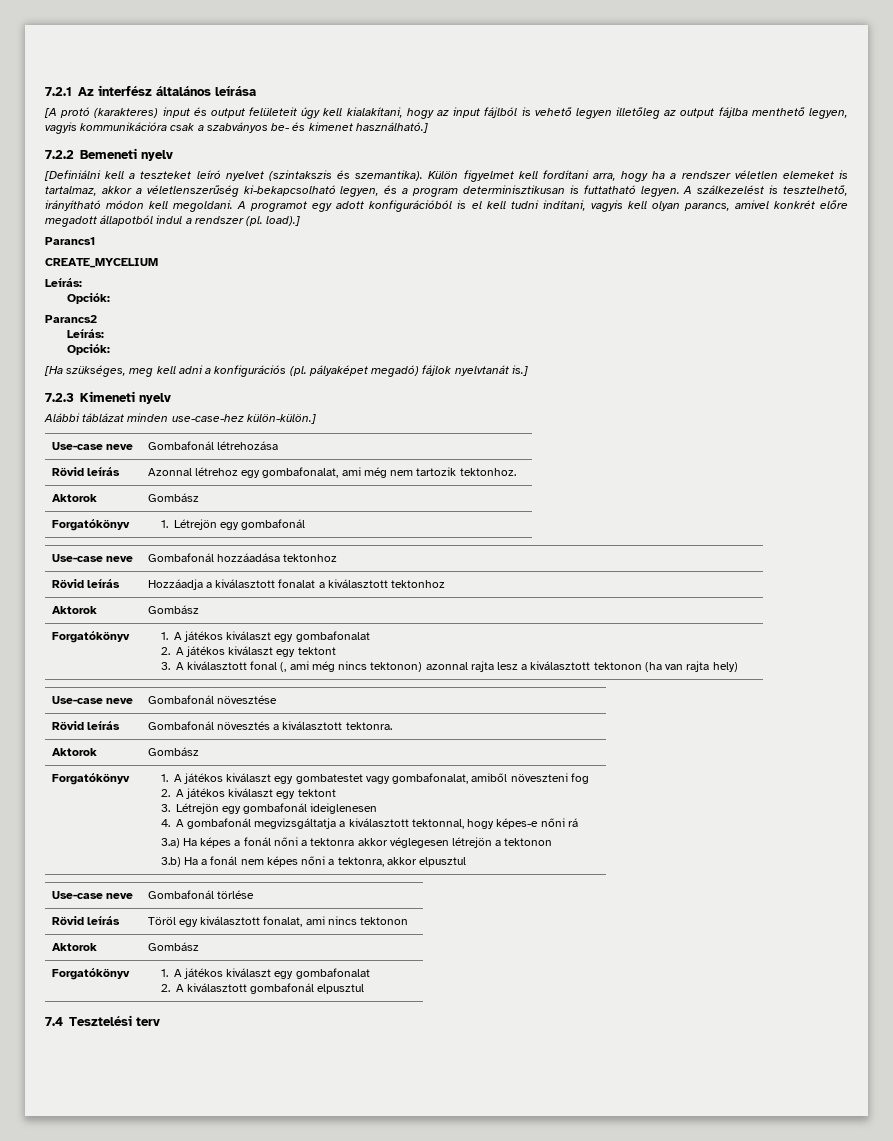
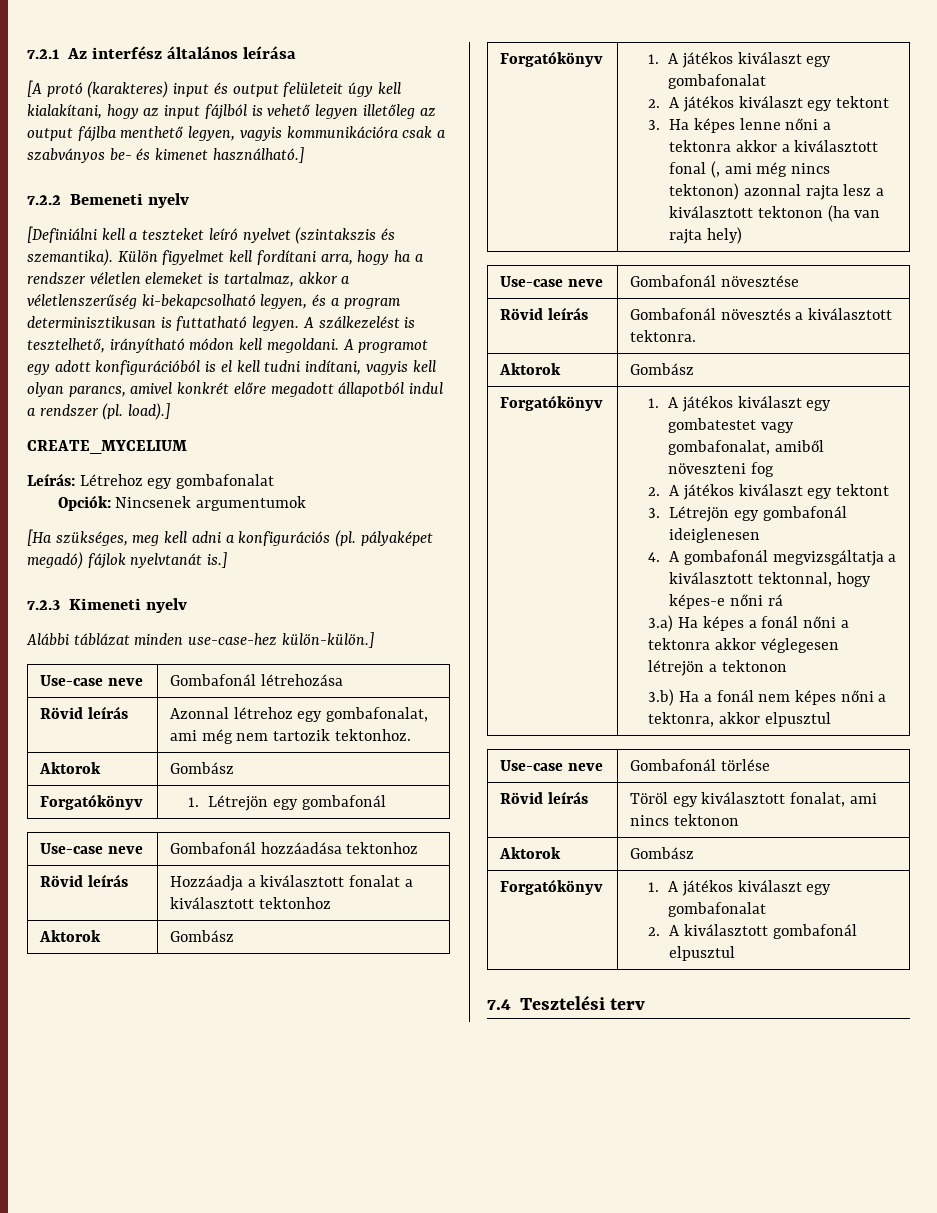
[45,237,95,245] // Parancs1 -> (171, 411) none
[66,293,110,304] [45,315,97,323] [66,329,104,338] [66,344,110,355] // Opciók: // Parancs2 // Leírás: // Opciók: -> [79,474,275,489] [57,495,307,511] Létrehoz egy gombafonalat // Opciók: Nincsenek argumentumok
[175,662,184,670] A -> [669,118,832,133] [669,140,790,152] Ha képes lenne nőni a tektonra akkor a

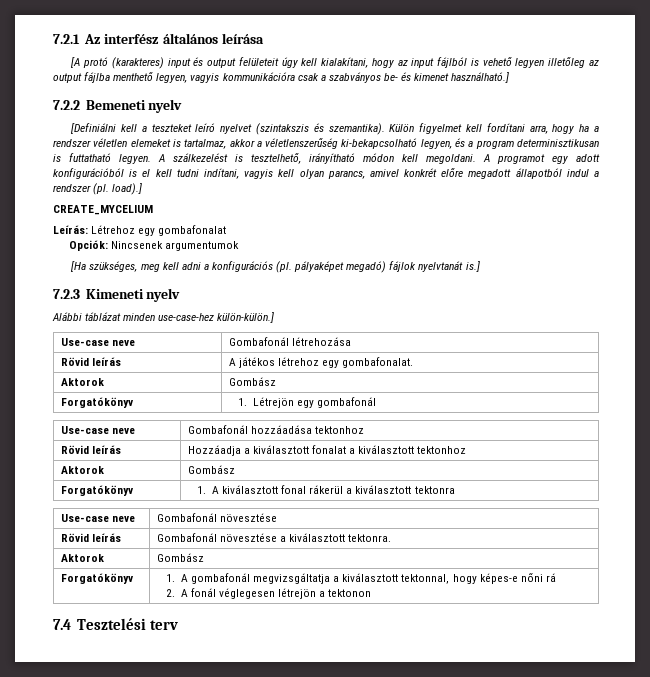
[170,707,429,722] [170,729,411,744] Azonnal létrehoz egy gombafonalat, ami még nem tartozik tektonhoz. -> [228,357,414,368] A játékos létrehoz egy gombafonalat.
[681,52,832,68] [668,74,767,89] [648,96,890,112] [648,118,832,133] [669,140,879,152] [669,161,831,178] [669,183,885,200] [669,205,881,222] [669,227,742,244] játékos kiválaszt egy gombafonalat // 2. A játékos kiválaszt egy tektont // 3. Ha képes lenne nőni a tektonra akkor a kiválasztott fonal (, ami még nincs tektonon) azonnal rajta lesz a kiválasztott tektonon (ha van rajta hely) -> [222,485,455,494] kiválasztott fonal rákerül a kiválasztott tektonra
[720,308,791,320] növesztés -> [219,533,277,542] növesztése
[681,396,832,412] [668,418,794,433] [668,440,824,455] [668,462,774,477] [648,484,890,500] [648,506,847,522] [669,528,761,543] [648,551,681,562] játékos kiválaszt egy gombatestet vagy gombafonalat, amiből növeszteni fog // 2. A játékos kiválaszt egy tektont // 3. Létrejön egy gombafonál ideiglenesen // 4. A -> (188, 578) none
[648,615,849,632] [648,638,839,653] [648,660,787,676] [648,689,887,706] [648,712,831,727] [500,760,603,771] [630,759,770,771] [500,791,588,804] [630,792,877,807] [630,814,739,826] [499,847,562,859] [630,847,695,859] [500,879,604,895] [648,880,832,896] [668,902,767,917] [648,924,857,939] [669,946,736,961] 3.a) Ha képes a fonál nőni a tektonra akkor véglegesen létrejön a tektonon // 3.b) Ha a fonál nem képes nőni a tektonra, akkor elpusztul // Use-case neve | Gombafonál törlése // Rövid leírás | Töröl egy kiválasztott fonalat, ami nincs tektonon // Aktorok | Gombász // Forgatókönyv | 1. A játékos kiválaszt egy gombafonalat // 2. A kiválasztott gombafonál elpusztul -> [166,588,372,599] 2. A fonál véglegesen létrejön a tektonon

